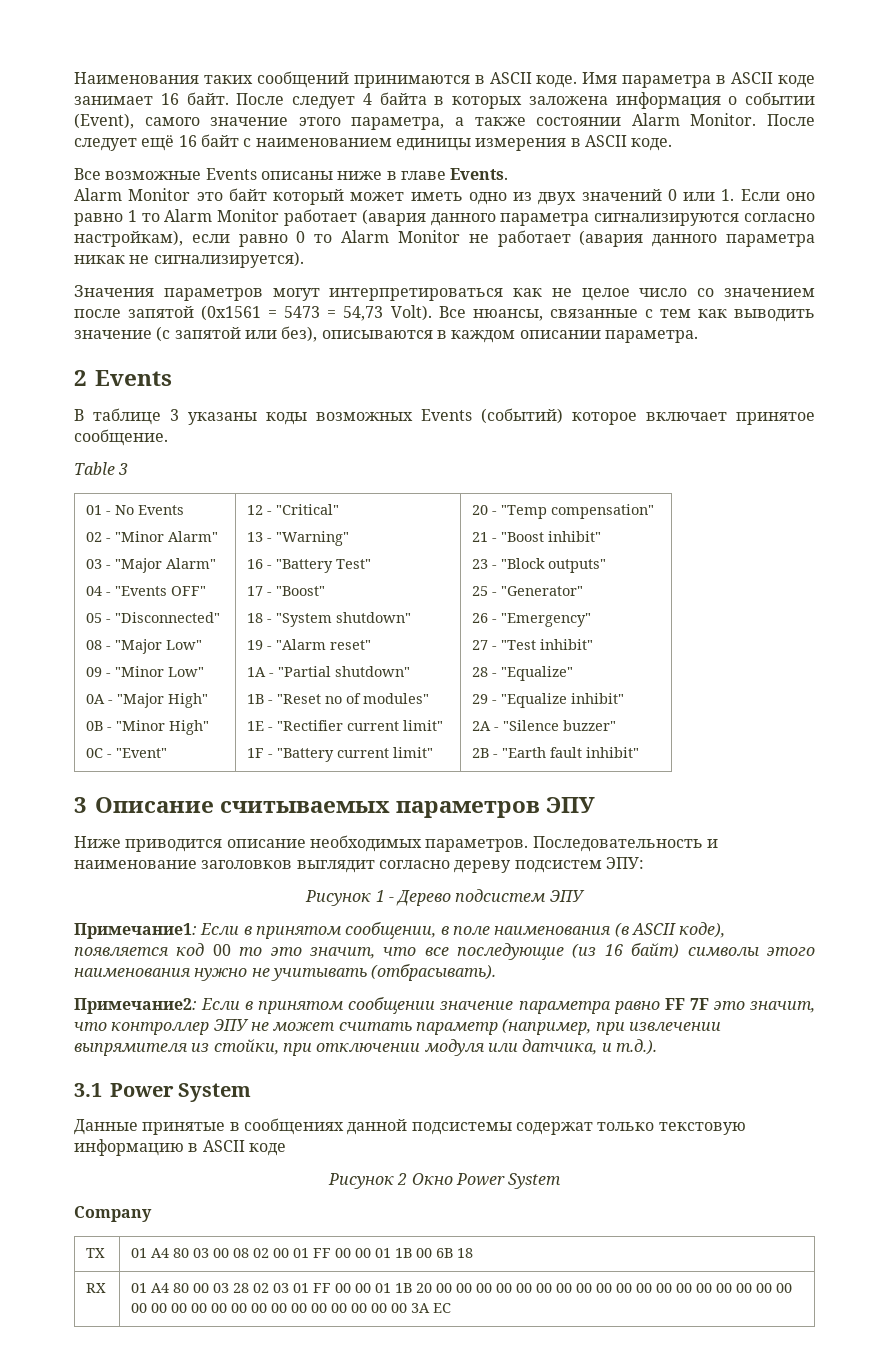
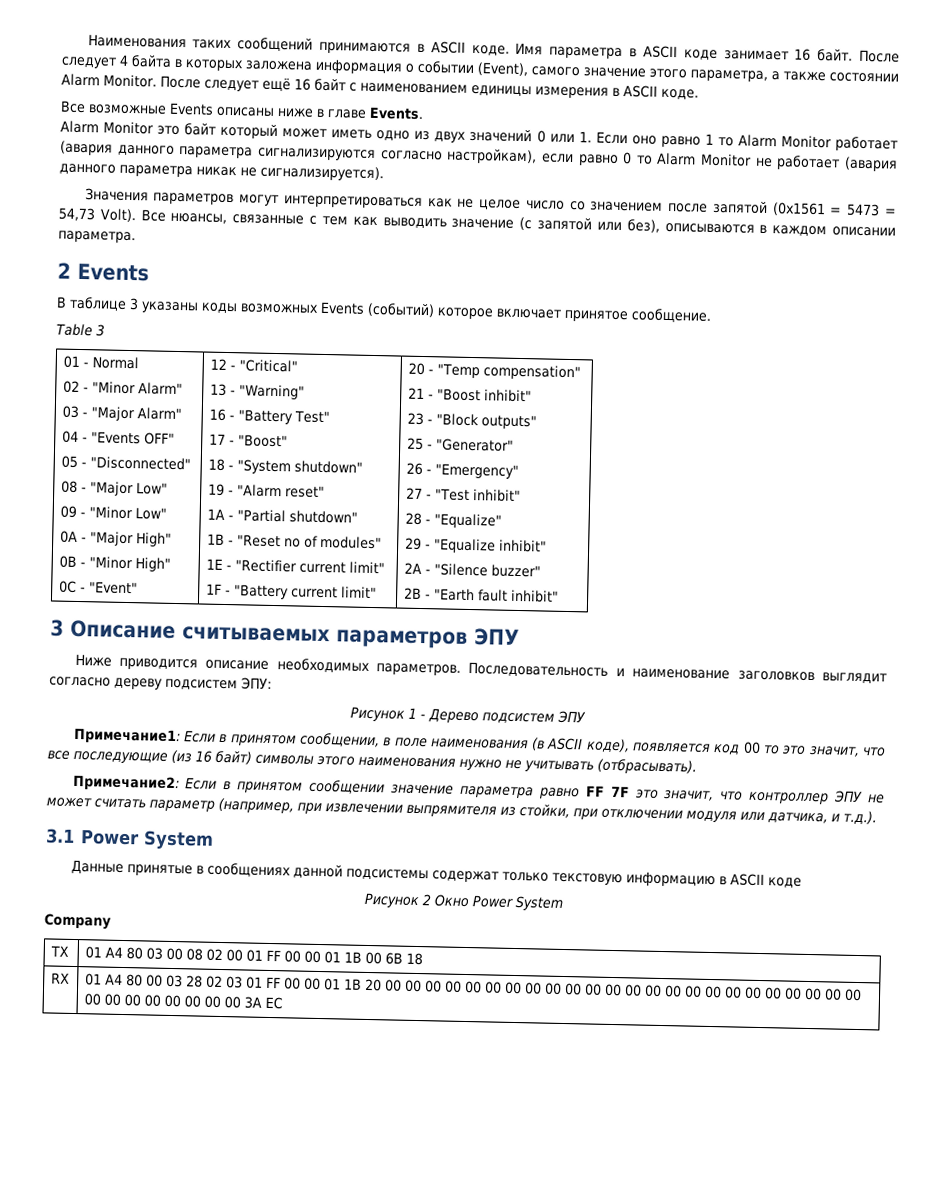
[115,505,185,515] No Events -> [91,356,139,370] Normal

